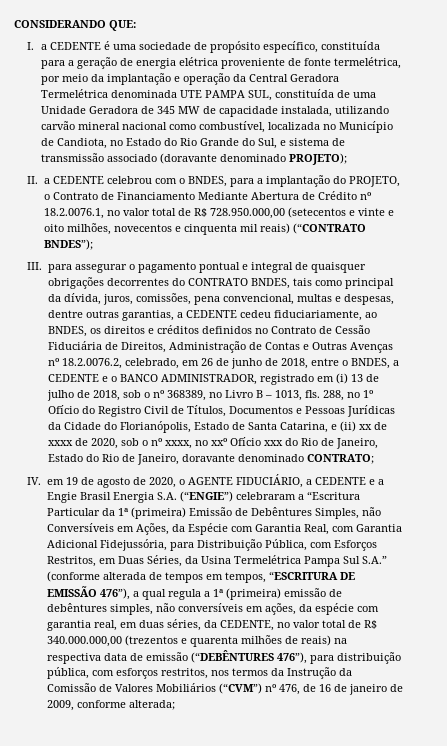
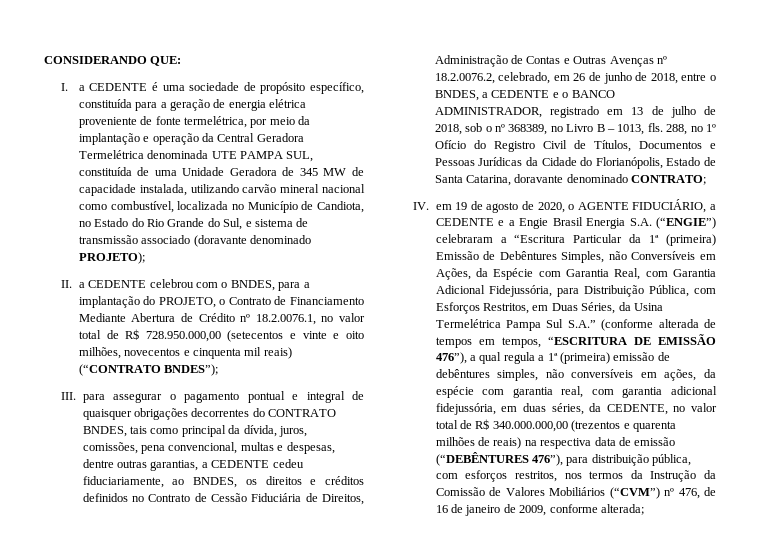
[335,373,348,384] (i) -> (624, 112) none
[330,421,387,432] [47,437,378,449] [47,454,179,465] e (ii) xx de xxxx de 2020, sob o nº xxxx, no xxº Ofício xxx do Rio de Janeiro, Estado do Rio de Janeiro, -> (512, 180) none
(117, 625) none -> [591,386,717,398] [435,403,496,415] com garantia adicional fidejussória,

